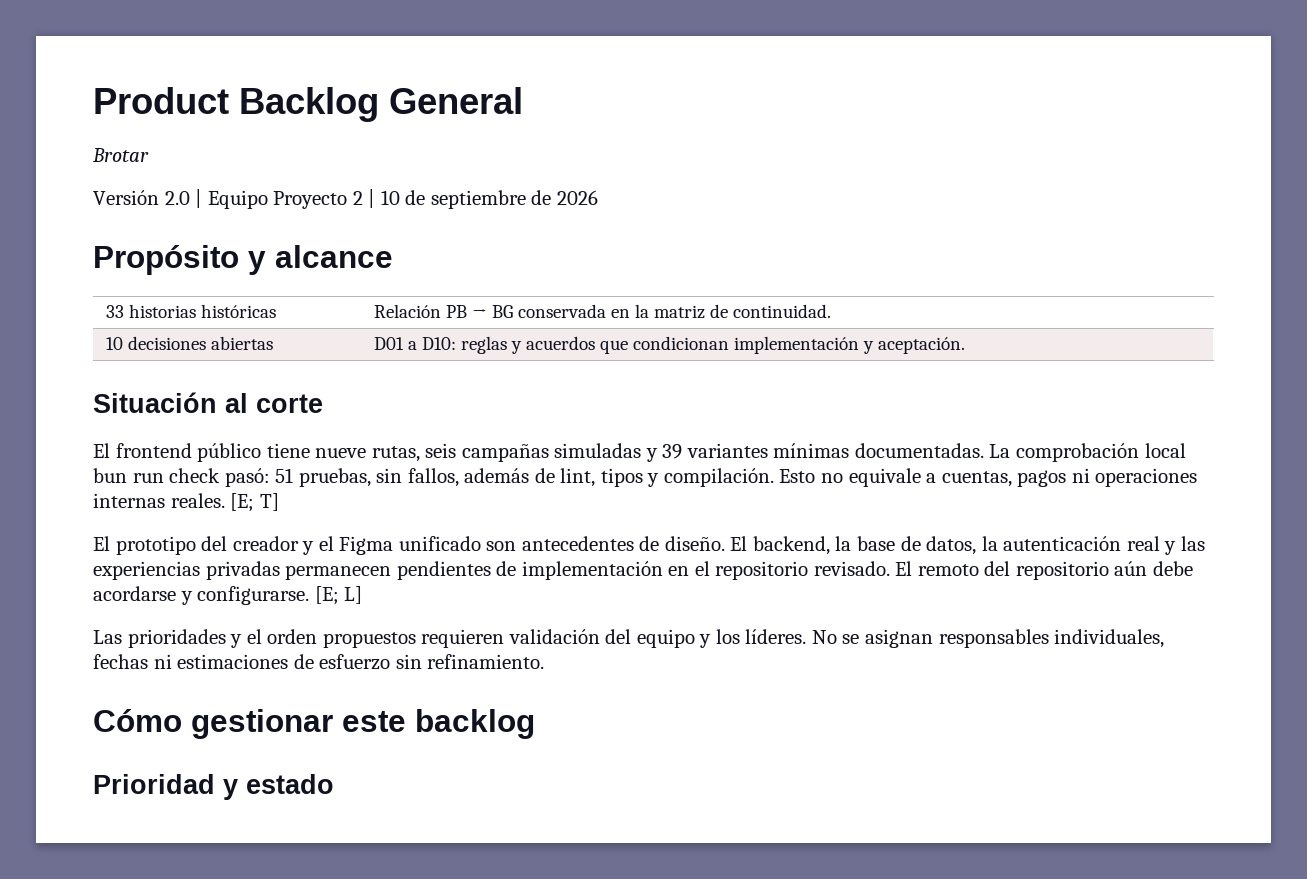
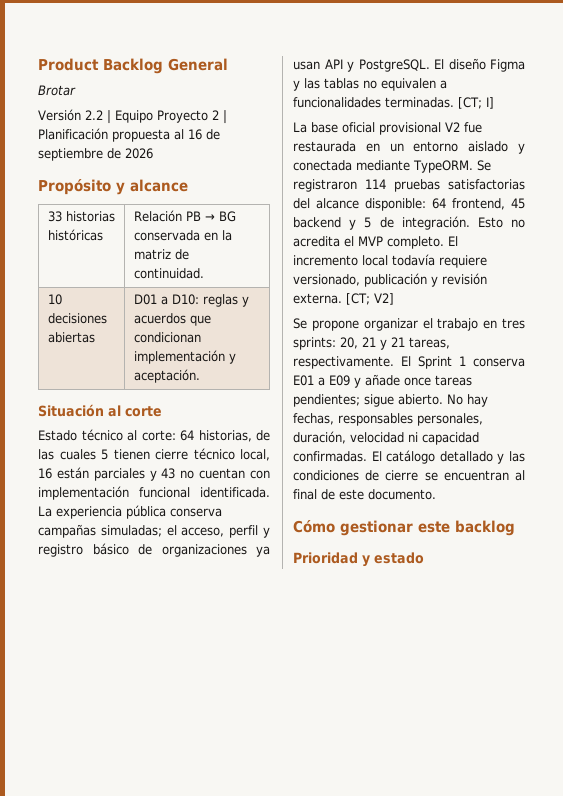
[164,191,190,205] 2.0 -> [85,110,103,120] 2.2
[380,190,400,205] 10 -> [38,128,202,142] Planificación propuesta al 16
[93,443,1186,462] [93,468,1198,487] [93,493,279,512] [93,536,1205,555] [93,561,1194,580] [93,586,363,605] [93,629,1165,648] [93,654,545,670] El frontend público tiene nueve rutas, seis campañas simuladas y 39 variantes mínimas documentadas. La comprobación local bun run check pasó: 51 pruebas, sin fallos, además de lint, tipos y compilación. Esto no equivale a cuentas, pagos ni operaciones internas reales. [E; T] // El prototipo del creador y el Figma unificado son antecedentes de diseño. El backend, la base de datos, la autenticación real y las experiencias privadas permanecen pendientes de implementación en el repositorio revisado. El remoto del repositorio aún debe acordarse y configurarse. [E; L] // Las prioridades y el orden propuestos requieren validación del equipo y los líderes. No se asignan responsables individuales, fechas ni estimaciones de esfuerzo sin refinamiento. -> [38,429,270,442] [38,448,270,461] [38,467,270,481] [38,486,270,500] [38,505,222,519] [38,524,270,538] [38,543,270,557] [293,58,525,72] [293,78,447,91] [293,97,494,109] [293,122,482,135] [293,141,525,154] [293,160,491,173] [293,179,525,192] [293,198,525,211] [293,216,525,230] [293,236,458,249] [293,254,487,268] [293,273,487,287] [293,293,394,305] [293,318,525,331] [293,337,450,350] [293,356,525,369] [293,374,472,388] [293,394,488,407] [293,413,483,426] [293,431,479,445] [293,450,525,464] [293,470,525,481] [293,489,436,500] Estado técnico al corte: 64 historias, de las cuales 5 tienen cierre técnico local, 16 están parciales y 43 no cuentan con implementación funcional identificada. La experiencia pública conserva campañas simuladas; el acceso, perfil y registro básico de organizaciones ya usan API y PostgreSQL. El diseño Figma y las tablas no equivalen a funcionalidades terminadas. [CT; I] // La base oficial provisional V2 fue restaurada en un entorno aislado y conectada mediante TypeORM. Se registraron 114 pruebas satisfactorias del alcance disponible: 64 frontend, 45 backend y 5 de integración. Esto no acredita el MVP completo. El incremento local todavía requiere versionado, publicación y revisión externa. [CT; V2] // Se propone organizar el trabajo en tres sprints: 20, 21 y 21 tareas, respectivamente. El Sprint 1 conserva E01 a E09 y añade once tareas pendientes; sigue abierto. No hay fechas, responsables personales, duración, velocidad ni capacidad confirmadas. El catálogo detallado y las condiciones de cierre se encuentran al final de este documento.

